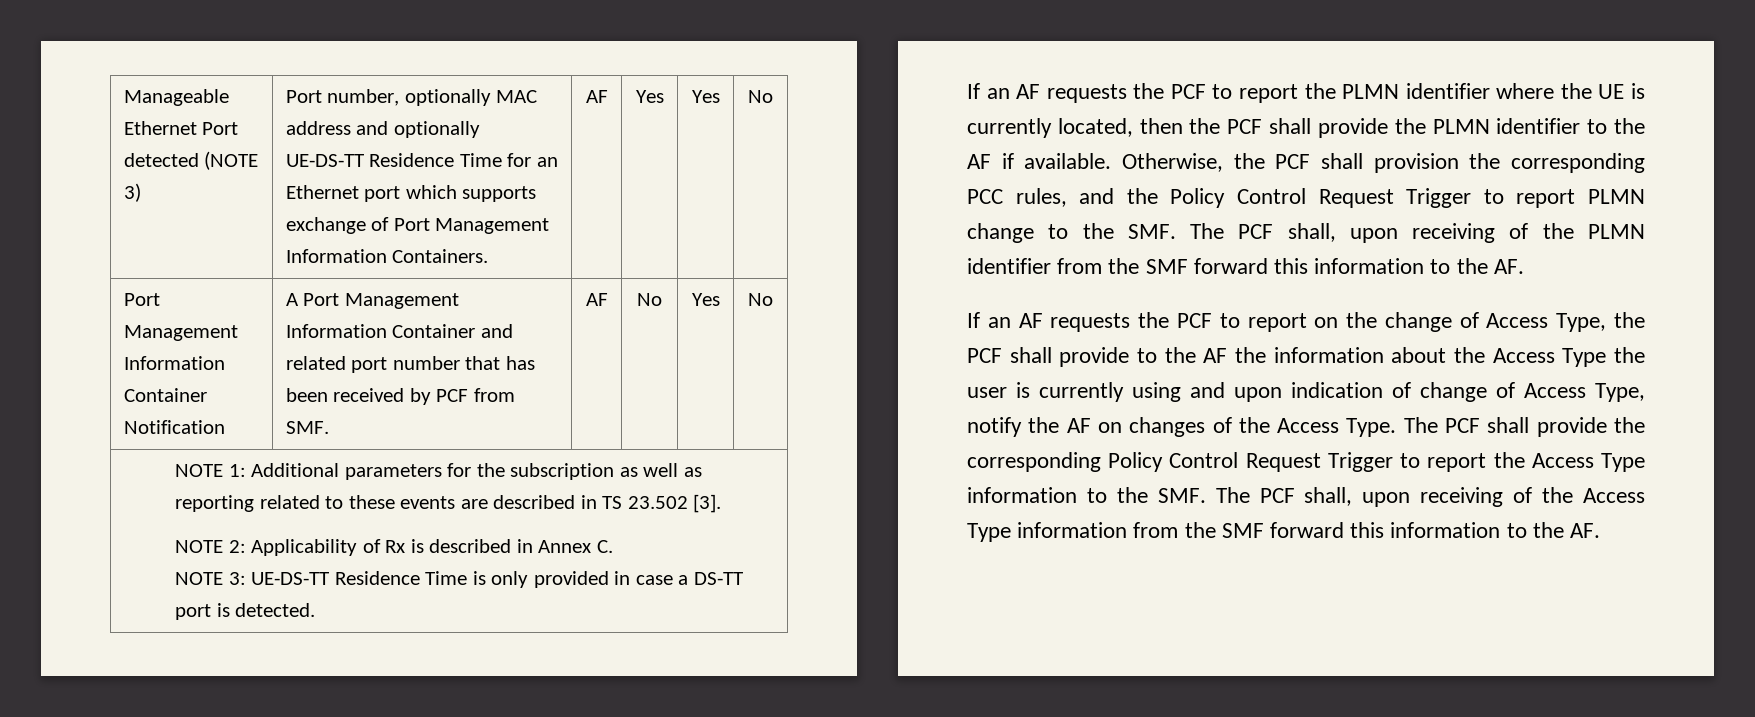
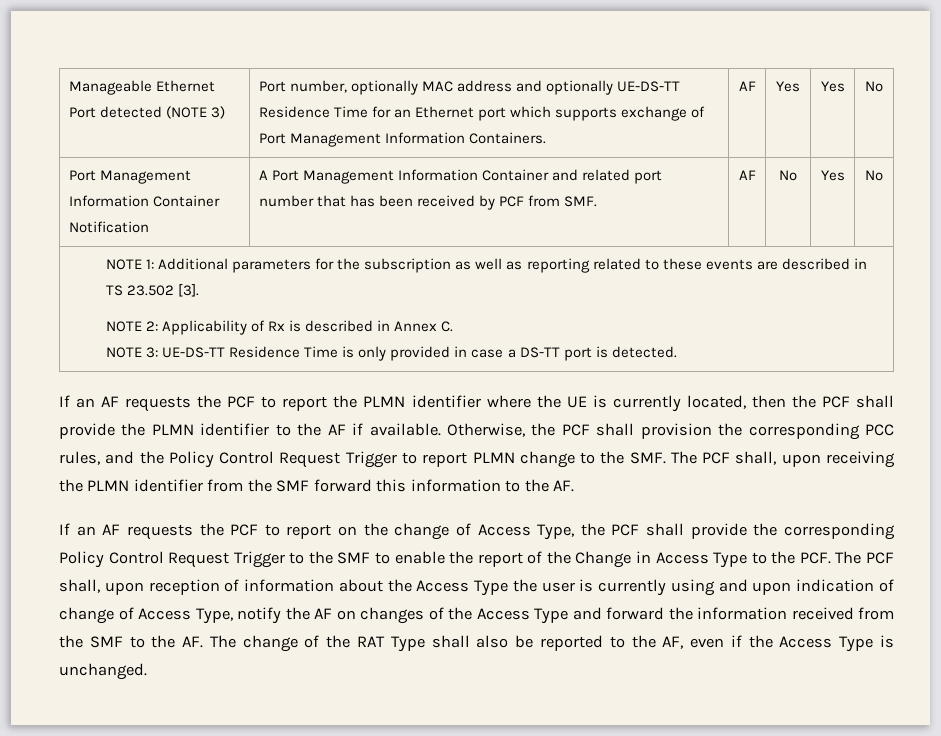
[1509,223,1529,239] of -> (896, 459) none
[1137,347,1266,363] to the AF the -> [753,523,896,540] [59,551,894,568] [59,579,240,595] the corresponding Policy Control Request Trigger to the SMF to enable the report of the Change in Access Type to the PCF. The PCF shall, upon reception of
[1346,417,1645,437] [967,452,1645,472] [967,487,1645,507] [967,522,1601,542] Type. The PCF shall provide the corresponding Policy Control Request Trigger to report the Access Type information to the SMF. The PCF shall, upon receiving of the Access Type information from the SMF forward this information to the AF. -> [534,607,894,624] [59,635,894,652] [59,663,147,680] Type and forward the information received from the SMF to the AF. The change of the RAT Type shall also be reported to the AF, even if the Access Type is unchanged.

